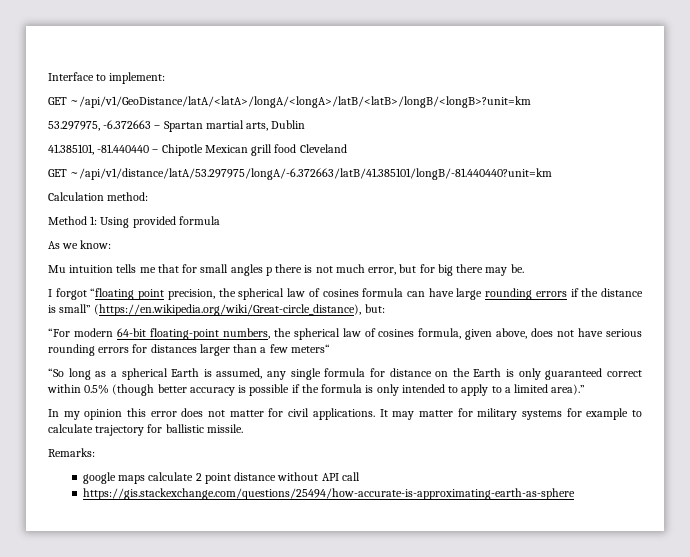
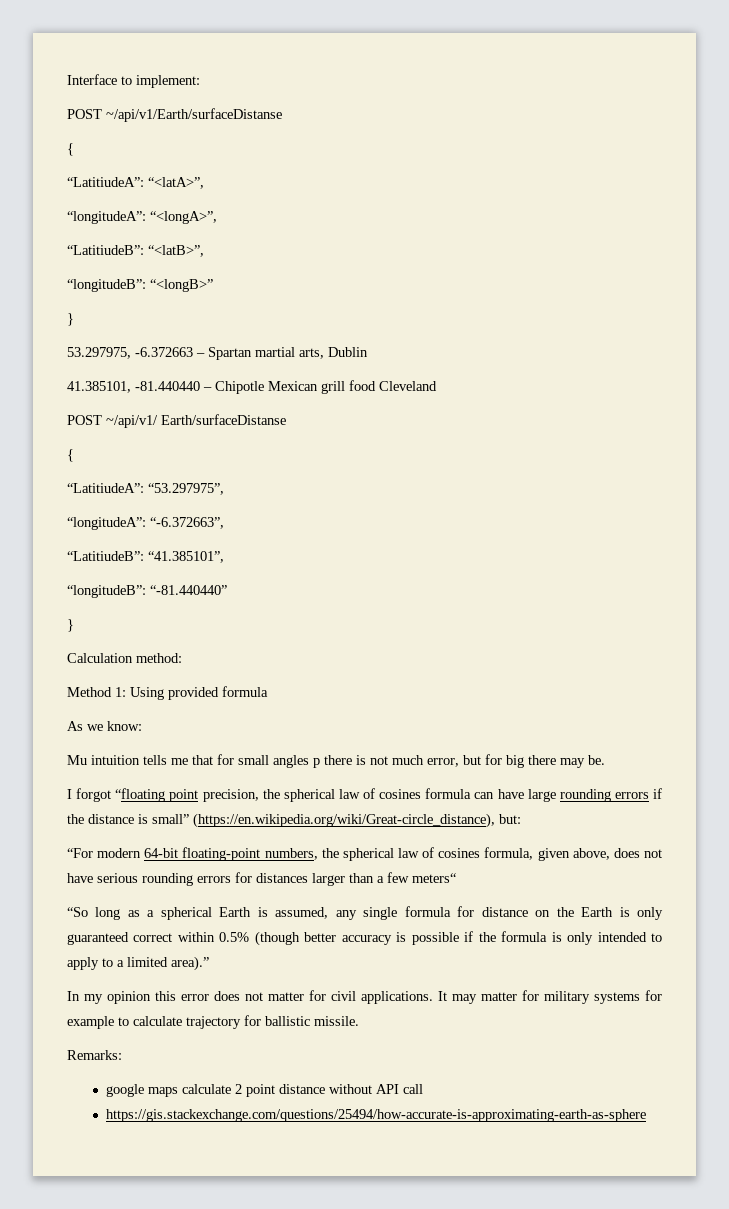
[48,96,532,108] GET ~/api/v1/GeoDistance/latA/<latA>/longA/<longA>/latB/<latB>/longB/<longB>?unit=km -> [67,108,282,122] [67,143,74,156] [67,177,204,189] [67,211,217,224] [67,245,204,257] [67,279,213,292] [67,313,74,326] POST ~/api/v1/Earth/surfaceDistanse // { // “LatitiudeA”: “<latA>”, // “longitudeA”: “<longA>”, // “LatitiudeB”: “<latB>”, // “longitudeB”: “<longB>” // }
[48,168,553,180] GET ~/api/v1/distance/latA/53.297975/longA/-6.372663/latB/41.385101/longB/-81.440440?unit=km -> [67,414,286,428] [67,449,74,462] [67,483,224,495] [67,517,224,530] [67,551,224,563] [67,585,227,598] [67,619,74,632] POST ~/api/v1/ Earth/surfaceDistanse // { // “LatitiudeA”: “53.297975”, // “longitudeA”: “-6.372663”, // “LatitiudeB”: “41.385101”, // “longitudeB”: “-81.440440” // }

